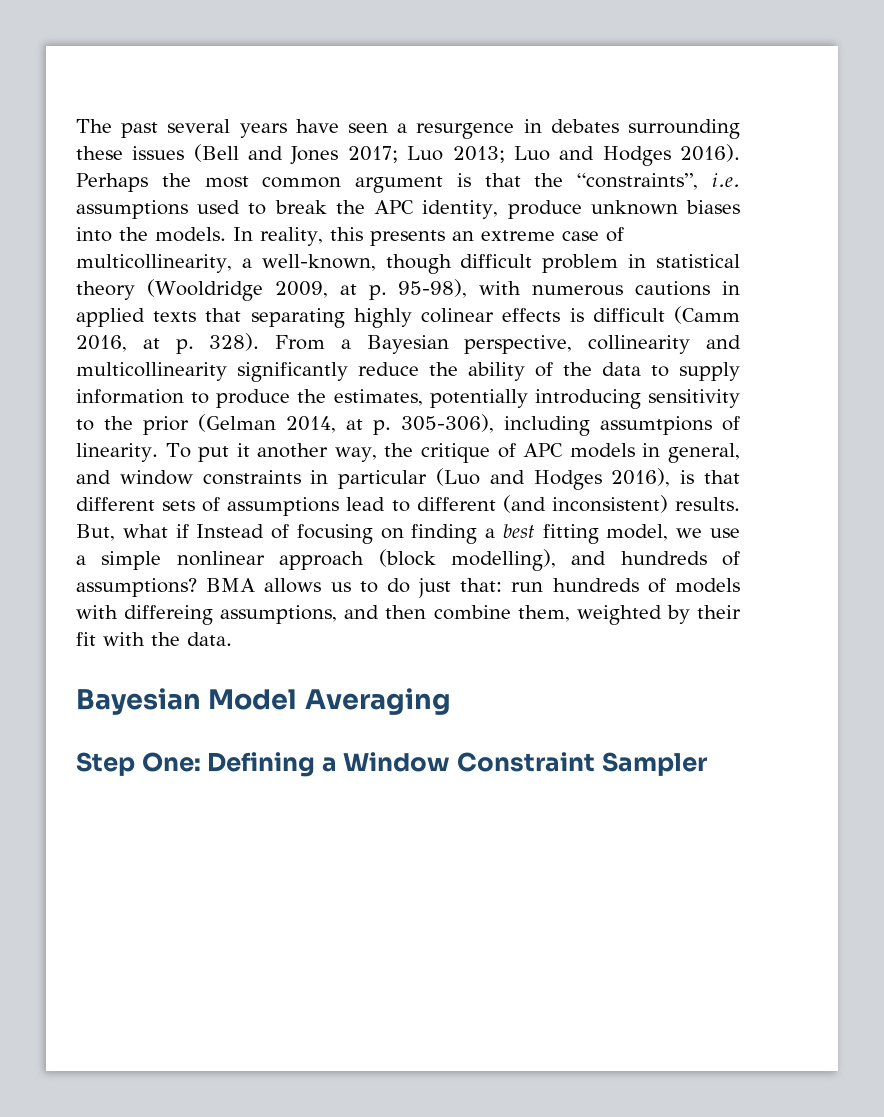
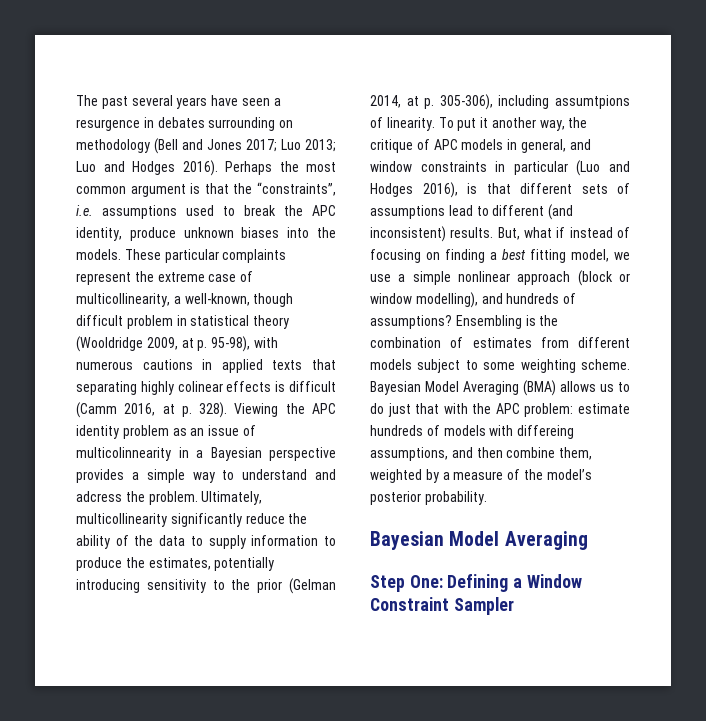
[76,146,185,160] these issues -> [279,120,294,128] [76,139,150,153] on methodology
[233,227,474,246] In reality, this presents an -> [124,249,287,263] [76,271,154,285] These particular complaints represent the
[275,335,741,354] From a Bayesian perspective, collinearity and -> [234,403,336,417] [76,425,256,439] [76,447,336,461] [76,469,336,483] [76,491,263,505] Viewing the APC identity problem as an issue of multicolinnearity in a Bayesian perspective provides a simple way to understand and adcress the problem. Ultimately,
[196,524,265,538] Instead -> [569,227,613,238] instead
(436, 558) none -> [619,273,630,282] [370,293,412,304] or window
[206,578,256,592] BMA -> [455,315,559,329] [370,337,630,348] [370,359,630,373] [370,380,556,396] Ensembling is the combination of estimates from different models subject to some weighting scheme. Bayesian Model Averaging (BMA)
[460,578,544,592] that: run -> [415,403,630,417] that with the APC problem: estimate
[696,605,741,619] [76,632,232,646] their fit with the data. -> [442,469,592,480] [370,491,487,505] a measure of the model’s posterior probability.

